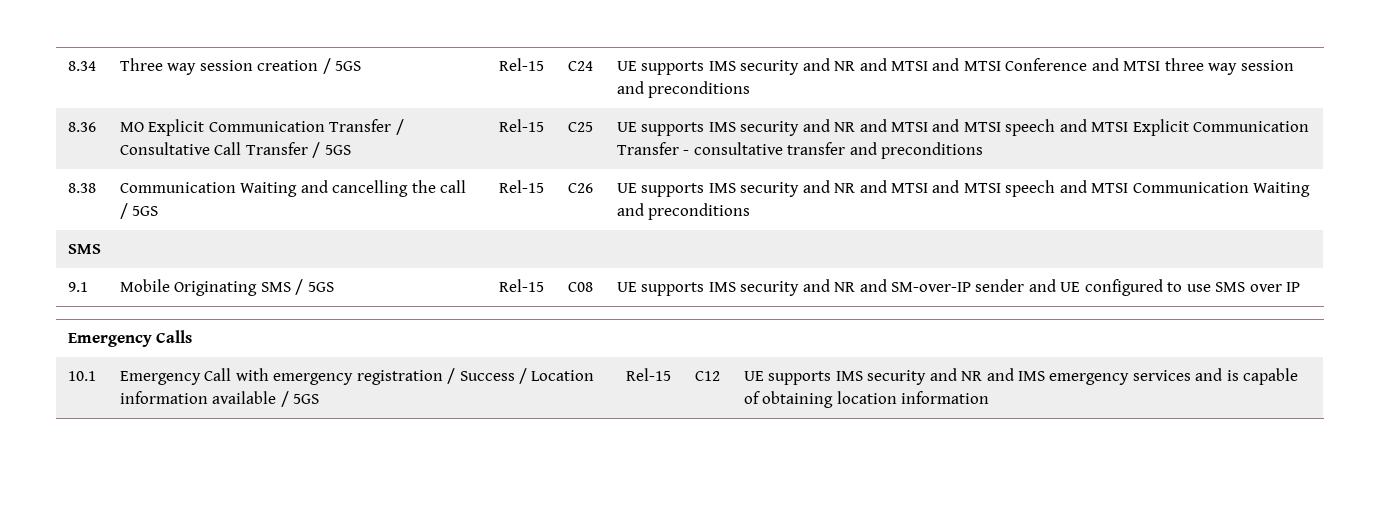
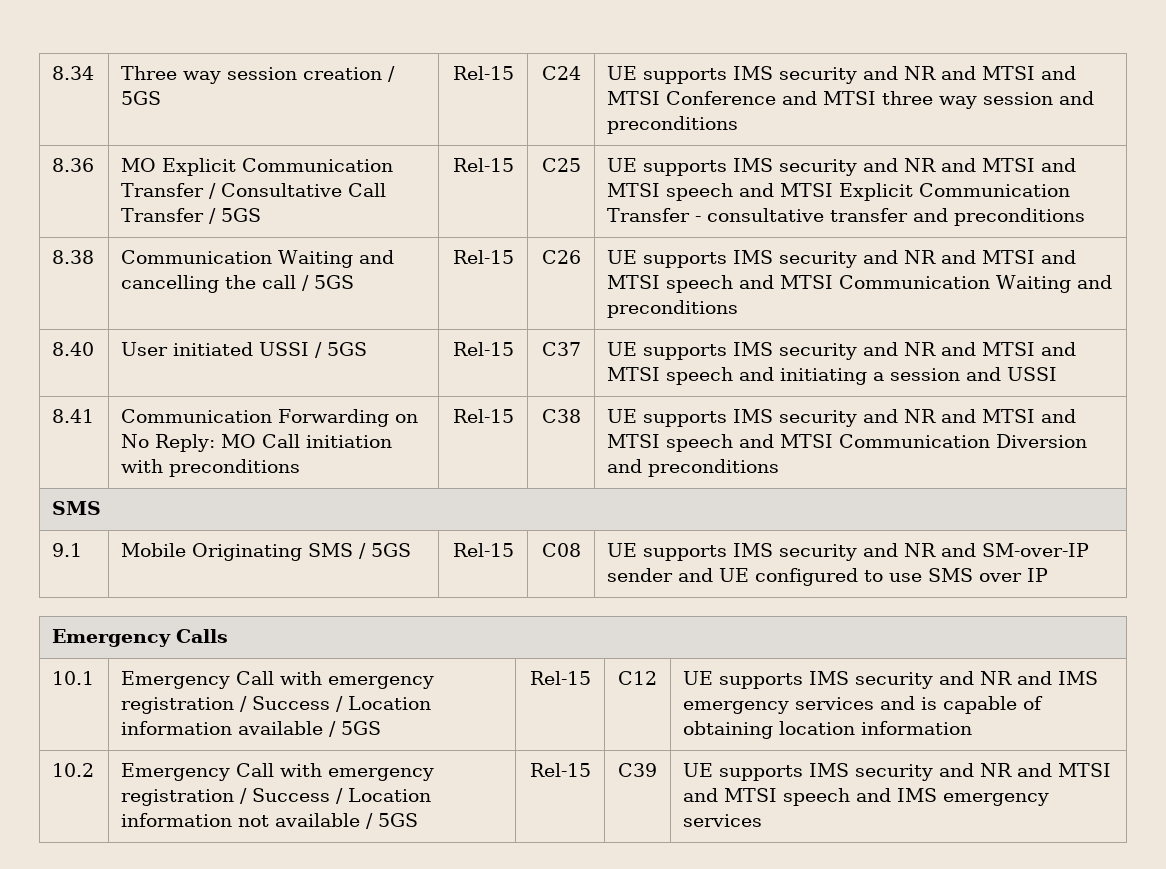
(751, 211) none -> [52,342,95,356] [121,342,368,358] [452,342,514,356] [541,342,581,356] [607,342,1077,360] [607,367,1058,385] [52,409,95,423] [121,409,419,427] [121,434,393,452] [121,459,301,477] [452,409,514,423] [541,409,581,423] [607,409,1077,427] [607,434,1088,452] [607,459,780,477] // 8.40 | User initiated USSI / 5GS | Rel-15 | C37 | UE supports IMS security and NR and MTSI and MTSI speech and initiating a session and USSI // 8.41 | Communication Forwarding on No Reply: MO Call initiation with preconditions | Rel-15 | C38 | UE supports IMS security and NR and MTSI and MTSI speech and MTSI Communication Diversion and preconditions
(990, 397) none -> [52,763,95,777] [121,763,435,781] [121,788,432,806] [121,813,419,829] [529,763,591,777] [618,763,657,777] [683,763,1112,781] [683,788,1050,806] [683,814,763,827] // 10.2 | Emergency Call with emergency registration / Success / Location information not available / 5GS | Rel-15 | C39 | UE supports IMS security and NR and MTSI and MTSI speech and IMS emergency services

